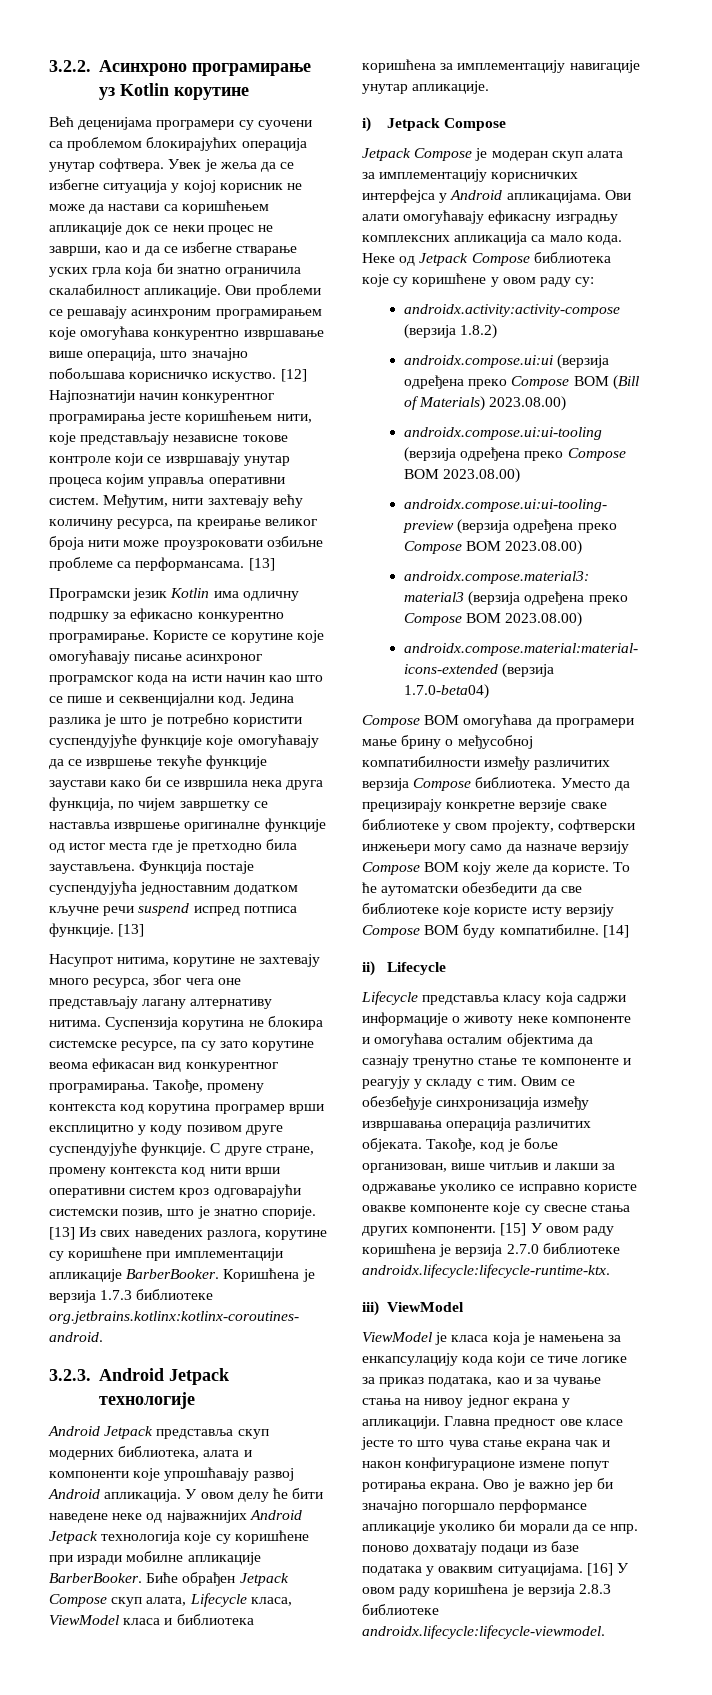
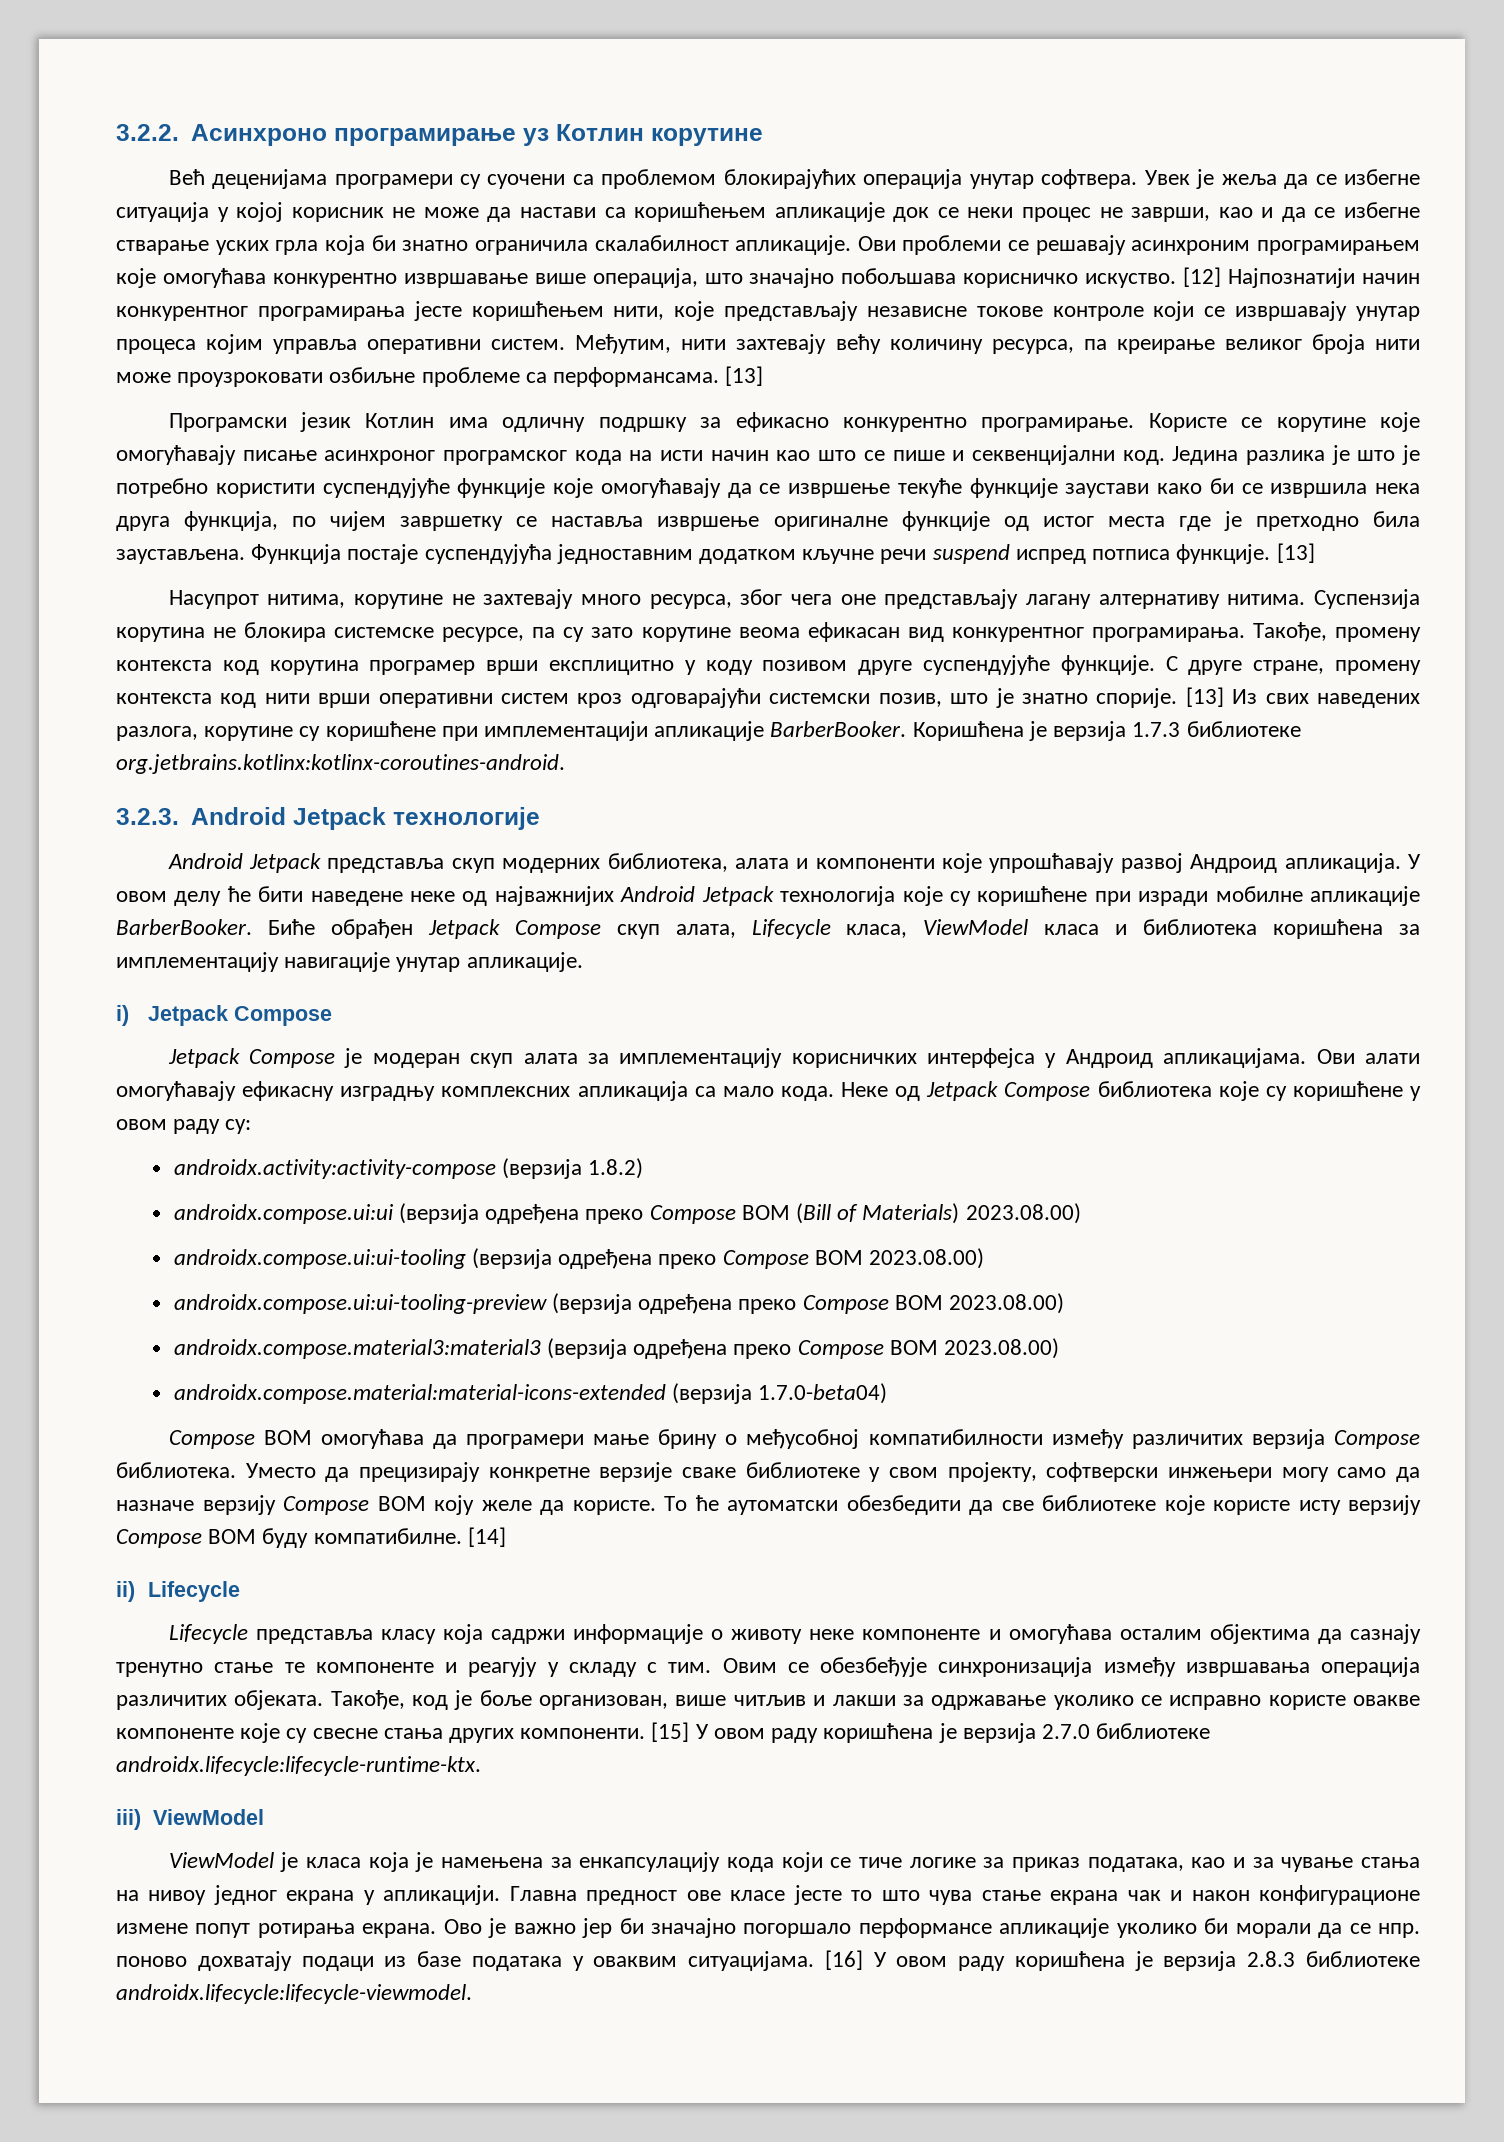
[119,83,169,96] Kotlin -> [555,124,644,141] Котлин
[170,588,210,598] Kotlin -> [365,413,435,428] Котлин
[48,1489,100,1499] Android -> [1190,854,1278,873] Андроид
[450,190,503,200] Android -> [1065,1049,1153,1068] Андроид

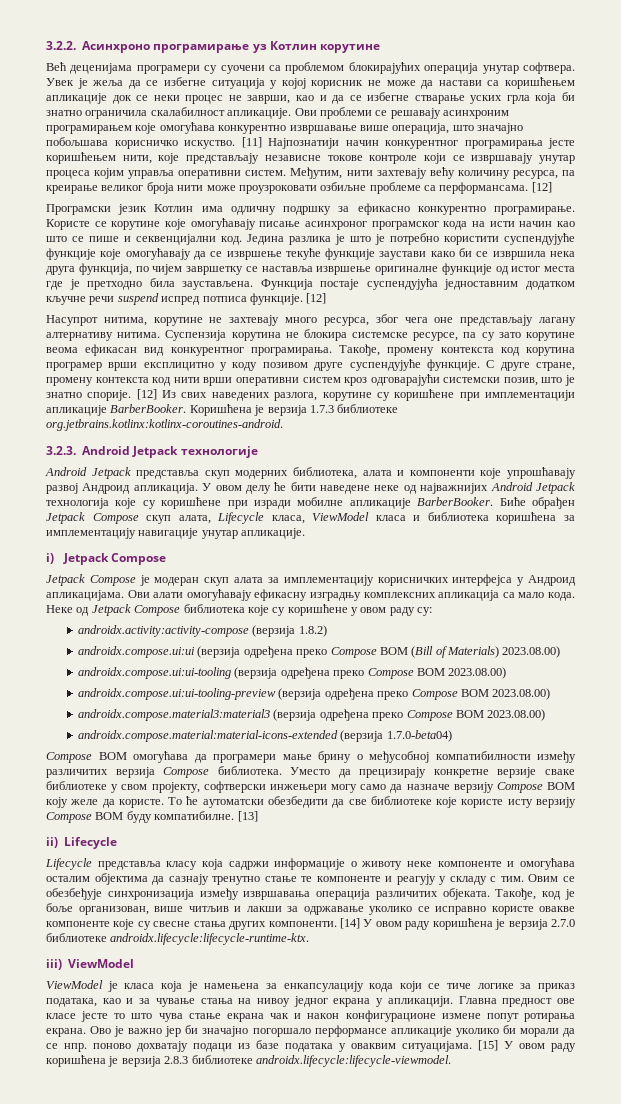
[1183,267,1222,287] [12] -> [241,137,262,148] [11]
[725,366,764,386] [13] -> [531,182,552,193] [12]
[1276,543,1315,563] [13] -> [306,293,327,304] [12]
[1185,687,1224,707] [13] -> [136,389,157,400] [12]
[467,1527,506,1547] [14] -> [237,811,258,822] [13]
[651,1722,690,1742] [15] -> [340,918,360,929] [14]
[824,1950,863,1970] [16] -> [478,1040,498,1051] [15]

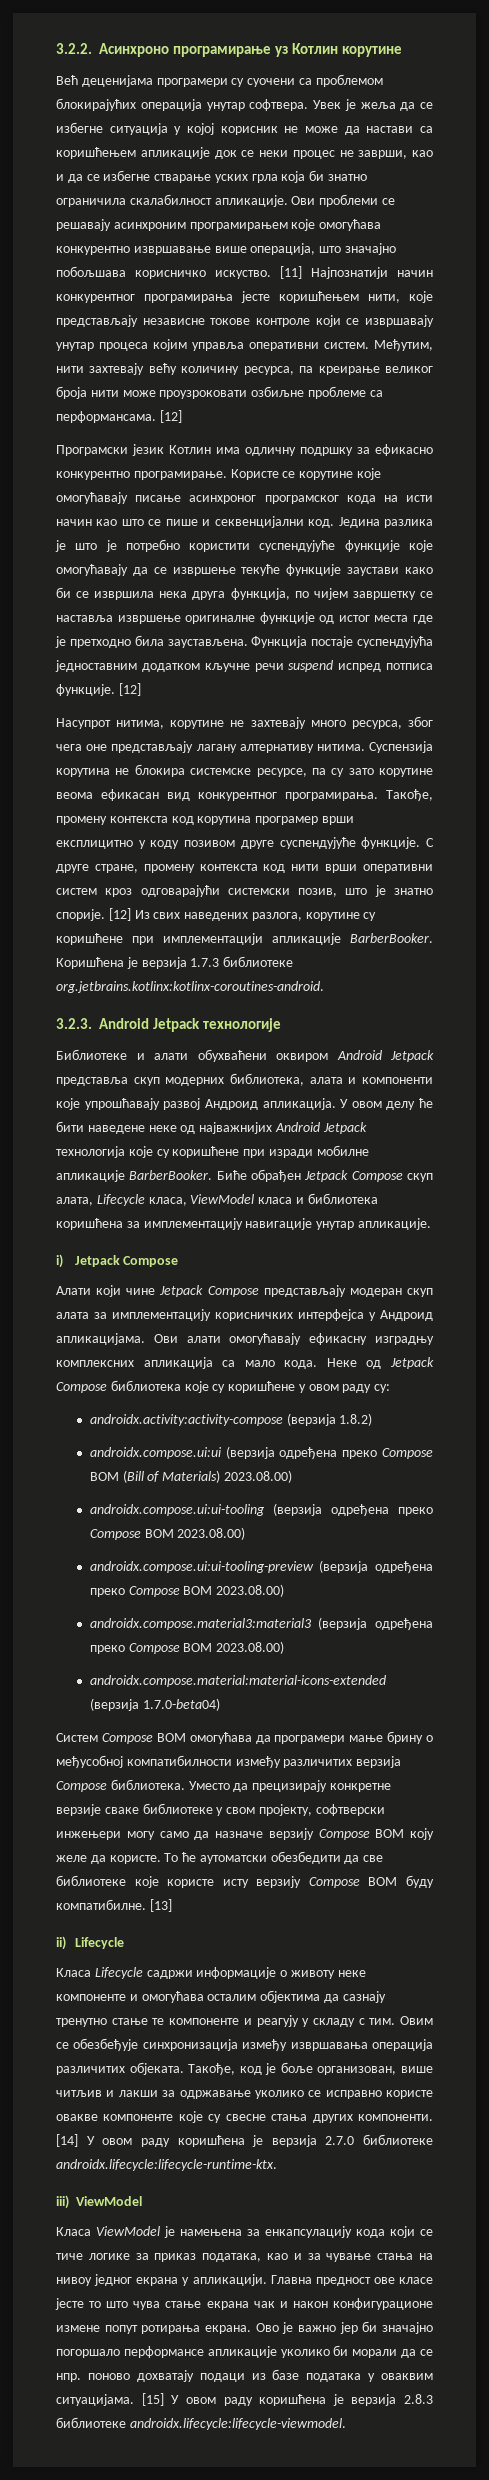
(258, 452) none -> [56,1049,328,1062] Библиотеке и алати обухваћени оквиром
[46,574,150,586] Jetpack Compose је -> [56,1285,346,1297] Алати који чине Jetpack Compose представљају
(452, 736) none -> [56,1733,98,1742] Систем
[45,858,223,870] Lifecycle представља класу која -> [56,1967,143,1979] Класа Lifecycle
(135, 963) none -> [56,2227,91,2236] Класа
[124,981,198,992] класа која је -> (175, 2232) none

